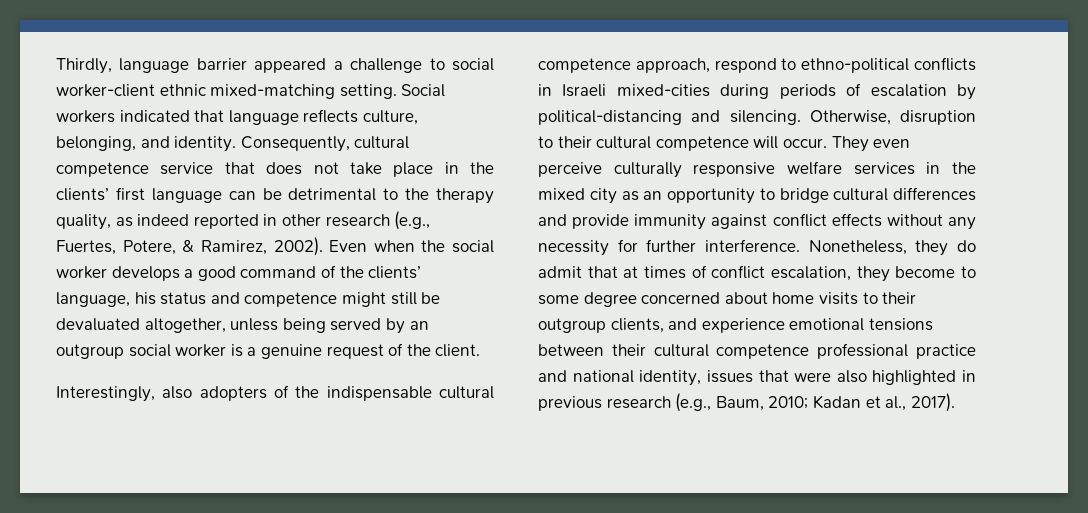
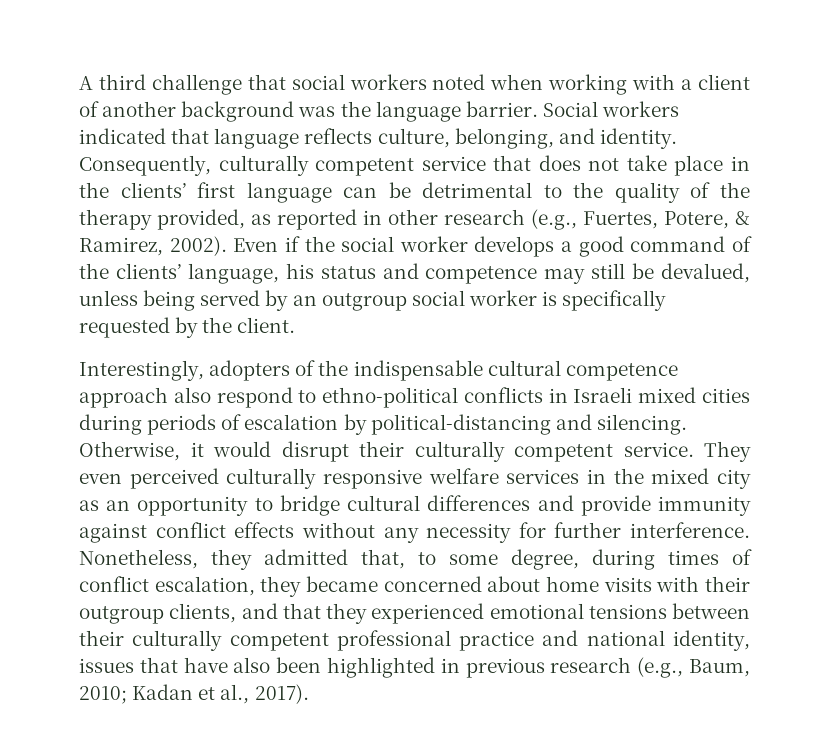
[56,58,495,74] [56,84,397,99] Thirdly, language barrier appeared a challenge to social worker-client ethnic mixed-matching setting. -> [79,74,750,95] [79,101,538,122] A third challenge that social workers noted when working with a client of another background was the language barrier.
[354,136,410,149] [56,162,149,177] cultural competence -> [218,155,415,176] culturally competent
[436,188,494,204] [56,214,190,230] therapy quality, as indeed -> [614,182,750,203] [79,209,271,230] quality of the therapy provided, as
[373,240,415,252] when -> [284,236,300,252] if
[341,292,386,307] might -> [544,268,586,284] may
[56,318,226,333] devaluated altogether, -> [660,263,750,283] devalued,
[247,343,404,359] a genuine request of -> [562,290,667,311] [79,317,199,338] specifically requested by
[162,386,193,399] also -> (204, 370) none
[635,58,710,73] approach, -> [79,387,211,408] approach also
[616,84,710,97] mixed-cities -> [638,387,750,403] mixed cities
[900,110,976,125] [538,136,827,151] disruption to their cultural competence will occur. -> [190,441,694,462] it would disrupt their culturally competent service.
[538,162,602,177] perceive -> [129,468,219,489] perceived
[957,240,976,252] [538,266,639,278] do admit that at -> [264,549,655,570] admitted that, to some degree, during
[895,266,976,278] [538,292,637,307] become to some degree -> [306,576,379,592] became
[862,292,878,304] to -> [656,576,700,592] with
[701,318,785,333] experience -> [282,603,485,624] that they experienced
[653,344,810,359] cultural competence -> [132,630,329,651] culturally competent
[794,370,867,383] were also -> [183,657,322,673] have also been

